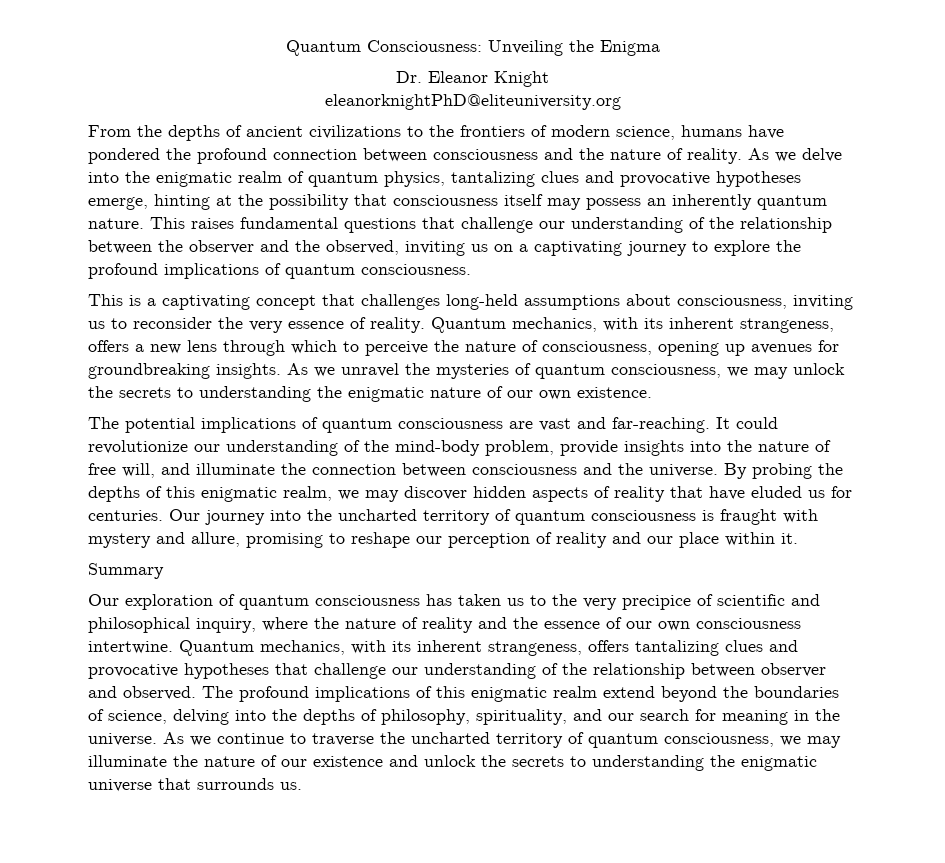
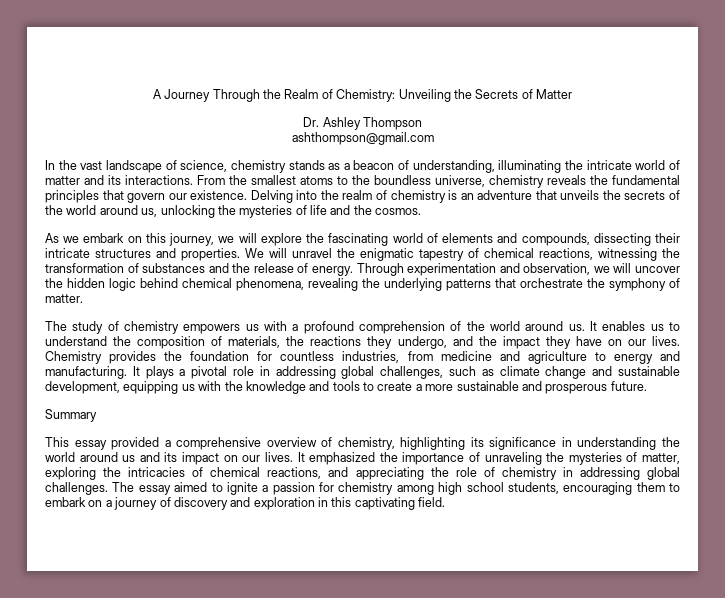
[285,40,660,56] [396,71,549,87] [324,94,621,110] [88,125,784,141] [88,148,842,164] [88,171,232,187] Quantum Consciousness: Unveiling the Enigma // Dr. Eleanor Knight // eleanorknightPhD@eliteuniversity.org // From the depths of ancient civilizations to the frontiers of modern science, humans have pondered the profound connection between consciousness and the nature of reality. As we delve into the enigmatic -> [152,89,573,102] [303,117,422,130] [291,132,434,145] [45,160,680,173] [45,175,680,188] [45,190,339,203] A Journey Through the Realm of Chemistry: Unveiling the Secrets of Matter // Dr. Ashley Thompson // ashthompson@gmail.com // In the vast landscape of science, chemistry stands as a beacon of understanding, illuminating the intricate world of matter and its interactions. From the smallest atoms to the boundless universe, chemistry reveals the fundamental principles that govern our existence. Delving into the
[308,171,801,187] [88,194,827,210] [88,217,832,233] [88,240,801,256] [88,263,471,279] [88,294,853,310] [88,317,834,333] [88,340,839,356] [88,363,845,379] [88,386,652,402] [88,417,778,433] [88,440,831,456] [88,463,843,479] [88,486,852,502] [88,509,818,525] [88,532,798,548] [88,563,164,579] [88,594,820,610] [88,617,801,633] [88,640,798,656] [88,663,826,679] [88,686,839,702] [88,709,840,725] [88,732,841,748] [88,755,817,771] [88,778,302,792] quantum physics, tantalizing clues and provocative hypotheses emerge, hinting at the possibility that consciousness itself may possess an inherently quantum nature. This raises fundamental questions that challenge our understanding of the relationship between the observer and the observed, inviting us on a captivating journey to explore the profound implications of quantum consciousness. // This is a captivating concept that challenges long-held assumptions about consciousness, inviting us to reconsider the very essence of reality. Quantum mechanics, with its inherent strangeness, offers a new lens through which to perceive the nature of consciousness, opening up avenues for groundbreaking insights. As we unravel the mysteries of quantum consciousness, we may unlock the secrets to understanding the enigmatic nature of our own existence. // The potential implications of quantum consciousness are vast and far-reaching. It could revolutionize our understanding of the mind-body problem, provide insights into the nature of free will, and illuminate the connection between consciousness and the universe. By probing the depths of this enigmatic realm, we may discover hidden aspects of reality that have eluded us for centuries. Our journey into the uncharted territory of quantum consciousness is fraught with mystery and allure, promising to reshape our perception of reality and our place within it. // Summary // Our exploration of quantum consciousness has taken us to the very precipice of scientific and philosophical inquiry, where the nature of reality and the essence of our own consciousness intertwine. Quantum mechanics, with its inherent strangeness, offers tantalizing clues and provocative hypotheses that challenge our understanding of the relationship between observer and observed. The profound implications of this enigmatic realm extend beyond the boundaries of science, delving into the depths of philosophy, spirituality, and our search for meaning in the universe. As we continue to traverse the uncharted territory of quantum consciousness, we may illuminate the nature of our existence and unlock the secrets to understanding the enigmatic universe that surrounds us. -> [390,190,680,203] [45,205,422,218] [45,233,681,246] [45,248,680,261] [45,263,680,276] [45,278,680,291] [45,294,83,303] [45,321,681,334] [45,336,680,349] [45,351,681,364] [45,366,680,379] [45,381,647,394] [45,409,97,422] [45,437,681,450] [45,452,680,465] [45,467,680,480] [45,482,680,495] [45,497,446,510] chemistry is an adventure that unveils the secrets of the world around us, unlocking the mysteries of life and the cosmos. // As we embark on this journey, we will explore the fascinating world of elements and compounds, dissecting their intricate structures and properties. We will unravel the enigmatic tapestry of chemical reactions, witnessing the transformation of substances and the release of energy. Through experimentation and observation, we will uncover the hidden logic behind chemical phenomena, revealing the underlying patterns that orchestrate the symphony of matter. // The study of chemistry empowers us with a profound comprehension of the world around us. It enables us to understand the composition of materials, the reactions they undergo, and the impact they have on our lives. Chemistry provides the foundation for countless industries, from medicine and agriculture to energy and manufacturing. It plays a pivotal role in addressing global challenges, such as climate change and sustainable development, equipping us with the knowledge and tools to create a more sustainable and prosperous future. // Summary // This essay provided a comprehensive overview of chemistry, highlighting its significance in understanding the world around us and its impact on our lives. It emphasized the importance of unraveling the mysteries of matter, exploring the intricacies of chemical reactions, and appreciating the role of chemistry in addressing global challenges. The essay aimed to ignite a passion for chemistry among high school students, encouraging them to embark on a journey of discovery and exploration in this captivating field.

